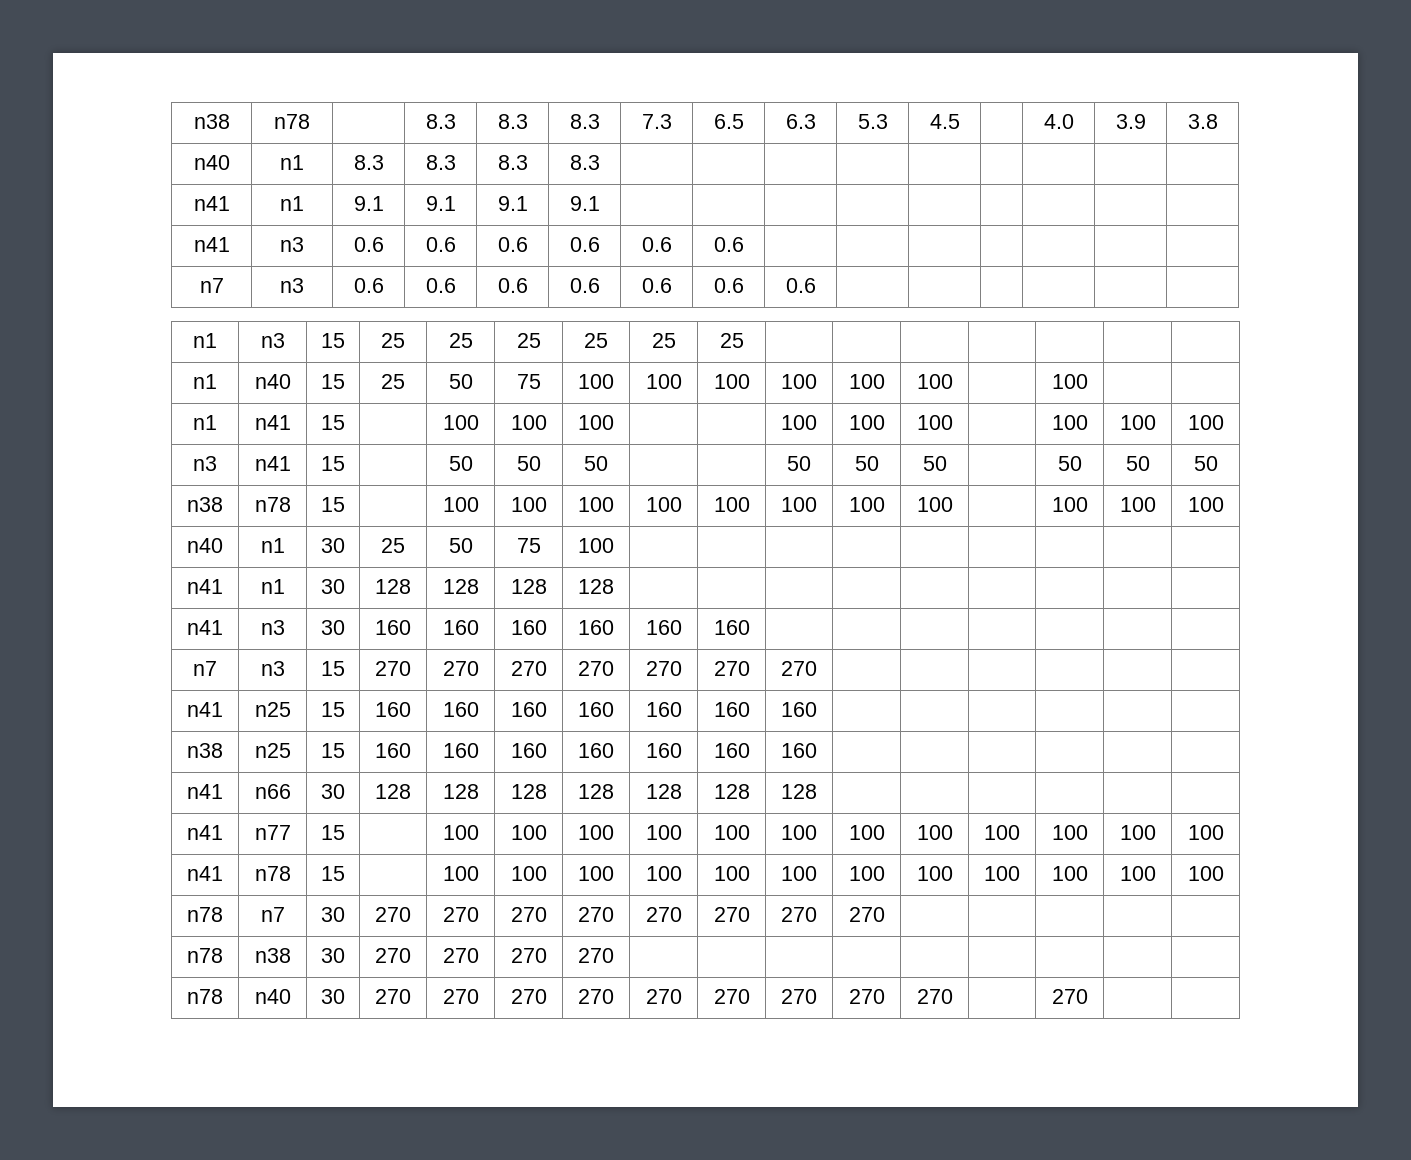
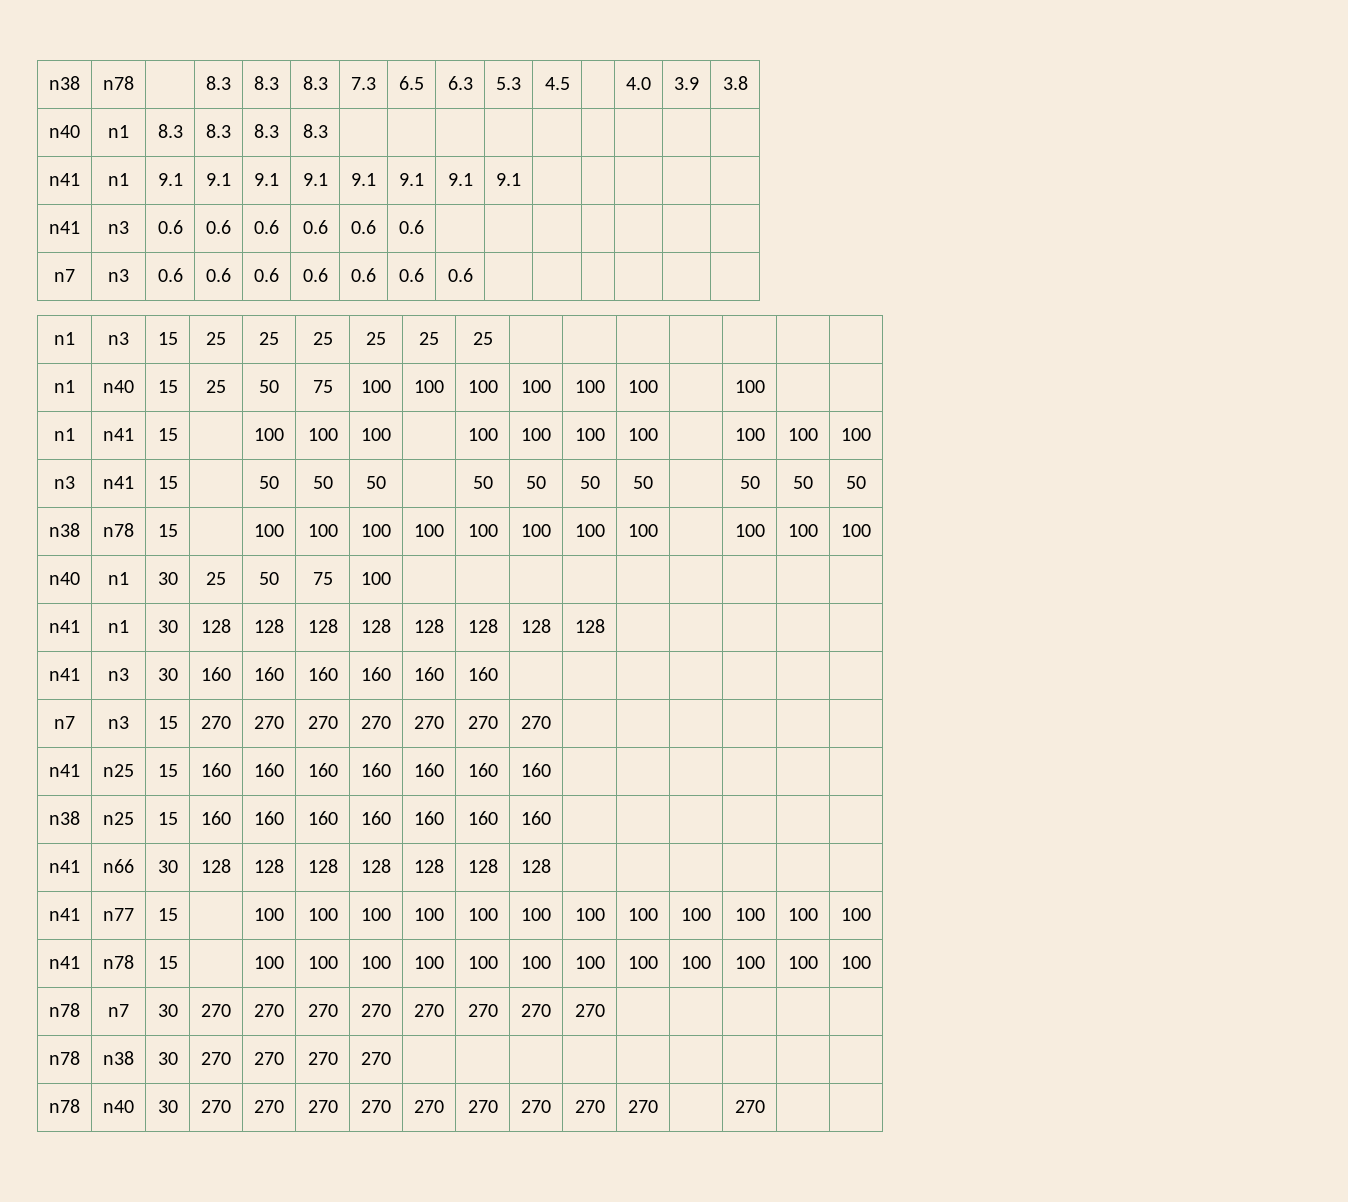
(600, 203) | | | -> [351,173,376,186] [399,173,424,186] [447,173,473,186] [496,173,521,186] 9.1 | 9.1 | 9.1 | 9.1
(614, 422) none -> [467,428,498,441] 100
(608, 463) none -> [472,476,493,489] 50
(614, 586) | | | -> [414,619,444,633] [467,619,498,633] [521,619,551,633] [574,619,605,633] 128 | 128 | 128 | 128

